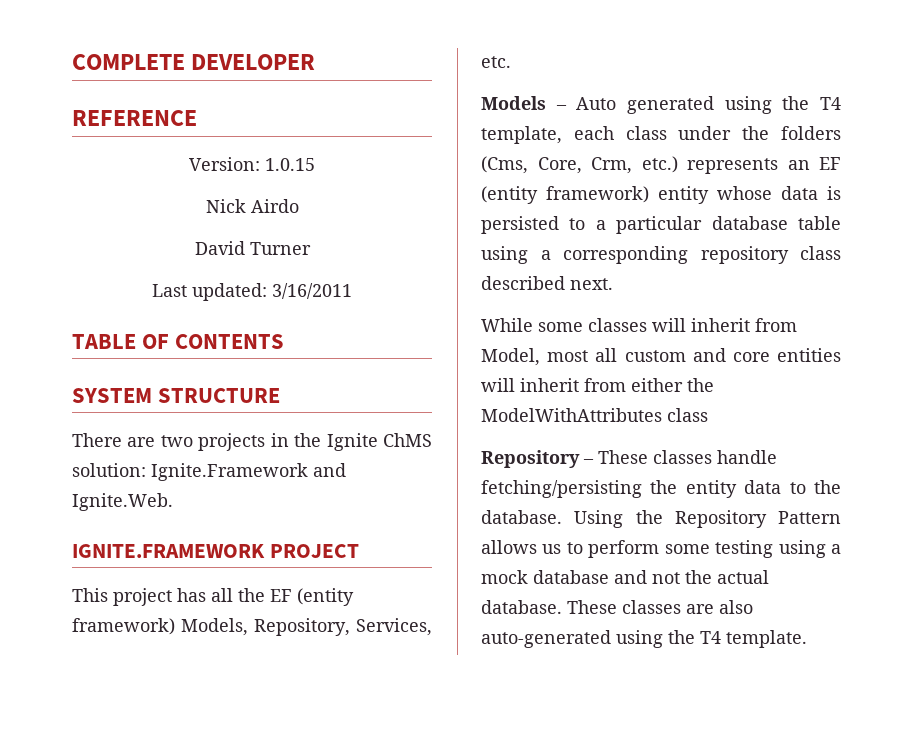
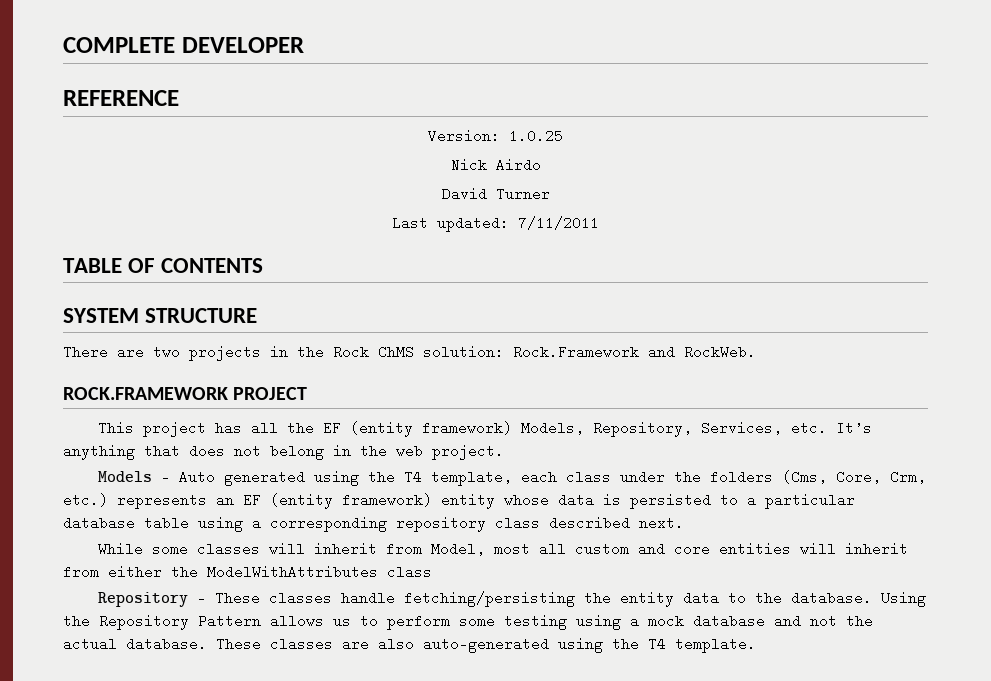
[265,158,315,171] 1.0.15 -> [509,129,563,143] 1.0.25
[272,283,352,299] 3/16/2011 -> [518,216,599,230] 7/11/2011
[326,433,378,451] Ignite -> [333,345,369,359] Rock
[151,463,346,481] [72,493,173,511] [72,544,265,558] Ignite.Framework and Ignite.Web. // IGNITE.FRAMEWORK -> [513,345,756,359] [63,387,228,400] Rock.Framework and RockWeb. // ROCK.FRAMEWORK
(511, 62) none -> [836,421,873,435] [63,444,504,460] It’s anything that does not belong in the web project.

